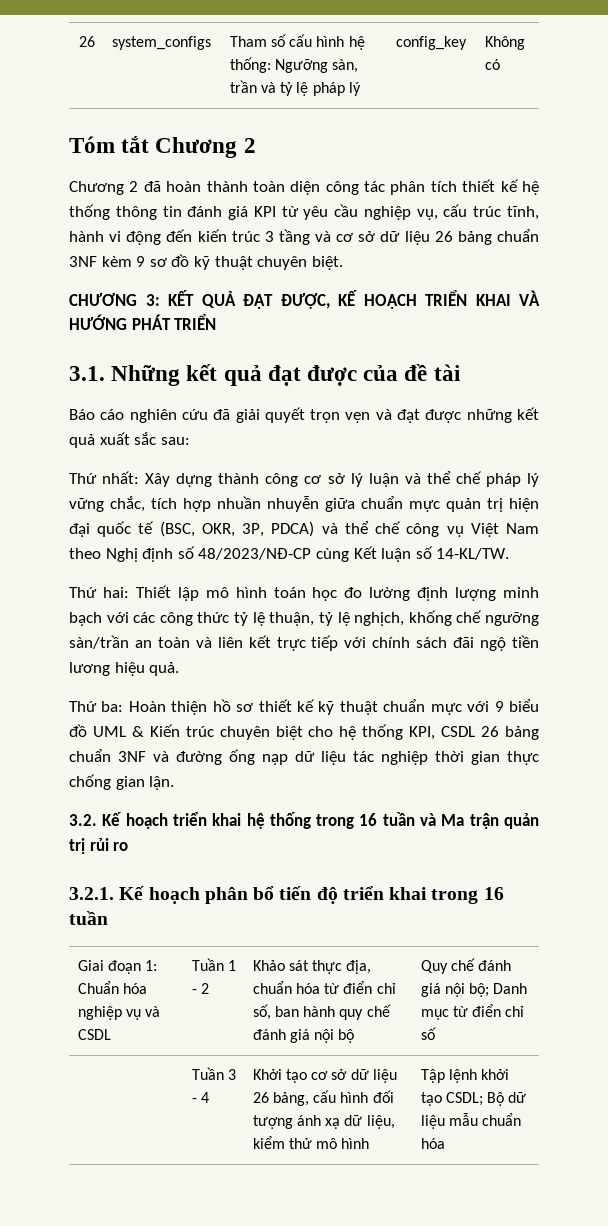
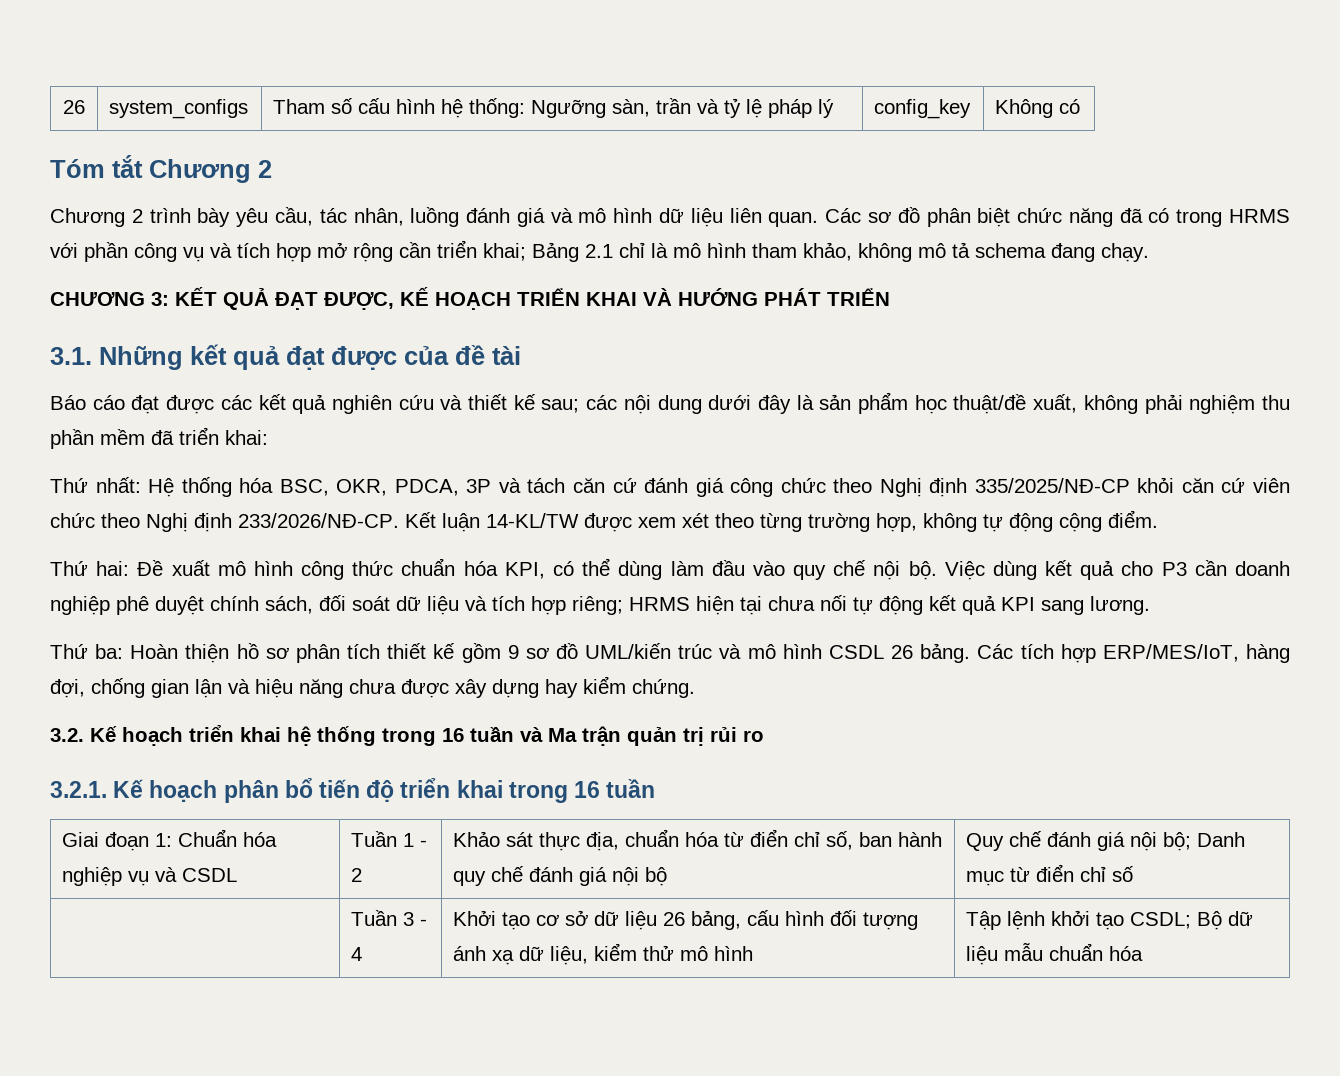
[143,179,539,195] [69,204,539,220] [69,229,539,245] [69,254,343,270] đã hoàn thành toàn diện công tác phân tích thiết kế hệ thống thông tin đánh giá KPI từ yêu cầu nghiệp vụ, cấu trúc tĩnh, hành vi động đến kiến trúc 3 tầng và cơ sở dữ liệu 26 bảng chuẩn 3NF kèm 9 sơ đồ kỹ thuật chuyên biệt. -> [149,207,1291,227] [50,240,1149,262] trình bày yêu cầu, tác nhân, luồng đánh giá và mô hình dữ liệu liên quan. Các sơ đồ phân biệt chức năng đã có trong HRMS với phần công vụ và tích hợp mở rộng cần triển khai; Bảng 2.1 chỉ là mô hình tham khảo, không mô tả schema đang chạy.
[129,407,540,423] [69,432,190,448] [69,471,539,487] [69,496,539,512] [69,521,539,537] [69,546,510,562] [69,585,539,601] [69,610,540,626] [69,635,539,651] [69,662,180,676] nghiên cứu đã giải quyết trọn vẹn và đạt được những kết quả xuất sắc sau: // Thứ nhất: Xây dựng thành công cơ sở lý luận và thể chế pháp lý vững chắc, tích hợp nhuần nhuyễn giữa chuẩn mực quản trị hiện đại quốc tế (BSC, OKR, 3P, PDCA) và thể chế công vụ Việt Nam theo Nghị định số 48/2023/NĐ-CP cùng Kết luận số 14-KL/TW. // Thứ hai: Thiết lập mô hình toán học đo lường định lượng minh bạch với các công thức tỷ lệ thuận, tỷ lệ nghịch, khống chế ngưỡng sàn/trần an toàn và liên kết trực tiếp với chính sách đãi ngộ tiền lương hiệu quả. -> [131,392,1290,414] [50,427,268,449] [50,477,1290,497] [50,510,1158,532] [50,558,1290,580] [50,595,1150,615] đạt được các kết quả nghiên cứu và thiết kế sau; các nội dung dưới đây là sản phẩm học thuật/đề xuất, không phải nghiệm thu phần mềm đã triển khai: // Thứ nhất: Hệ thống hóa BSC, OKR, PDCA, 3P và tách căn cứ đánh giá công chức theo Nghị định 335/2025/NĐ-CP khỏi căn cứ viên chức theo Nghị định 233/2026/NĐ-CP. Kết luận 14-KL/TW được xem xét theo từng trường hợp, không tự động cộng điểm. // Thứ hai: Đề xuất mô hình công thức chuẩn hóa KPI, có thể dùng làm đầu vào quy chế nội bộ. Việc dùng kết quả cho P3 cần doanh nghiệp phê duyệt chính sách, đối soát dữ liệu và tích hợp riêng; HRMS hiện tại chưa nối tự động kết quả KPI sang lương.
[258,699,539,715] [69,724,539,740] [69,749,539,765] [69,774,175,790] thiết kế kỹ thuật chuẩn mực với 9 biểu đồ UML & Kiến trúc chuyên biệt cho hệ thống KPI, CSDL 26 bảng chuẩn 3NF và đường ống nạp dữ liệu tác nghiệp thời gian thực chống gian lận. -> [295,643,1291,663] [50,676,695,698] phân tích thiết kế gồm 9 sơ đồ UML/kiến trúc và mô hình CSDL 26 bảng. Các tích hợp ERP/MES/IoT, hàng đợi, chống gian lận và hiệu năng chưa được xây dựng hay kiểm chứng.

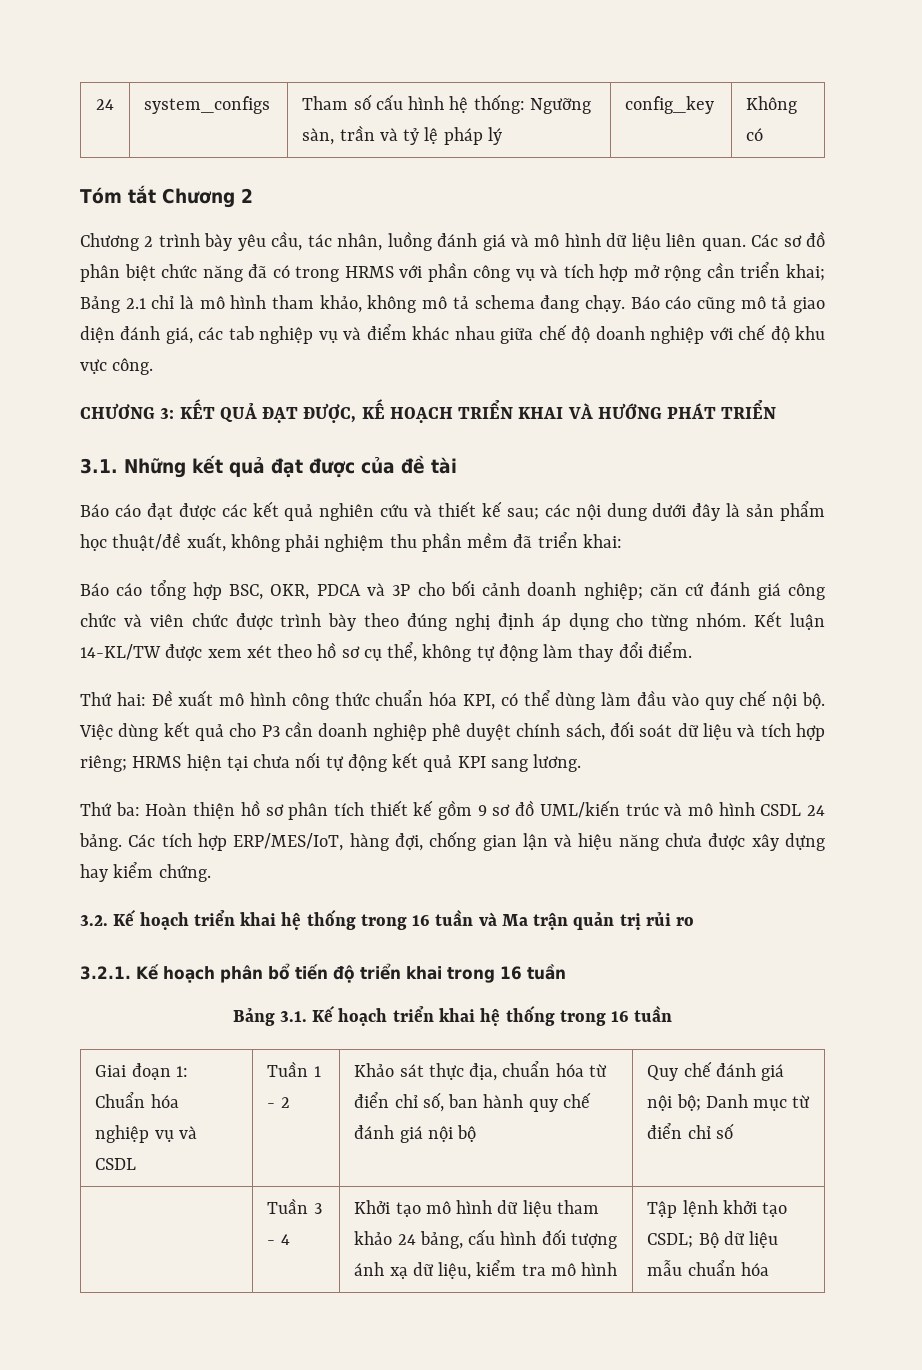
[63,100,85,114] 26 -> [96,99,114,110] 24
(1149, 252) none -> [630,296,826,313] [80,324,826,344] [80,358,154,375] Báo cáo cũng mô tả giao diện đánh giá, các tab nghiệp vụ và điểm khác nhau giữa chế độ doanh nghiệp với chế độ khu vực công.
[50,477,566,497] Thứ nhất: Hệ thống hóa BSC, OKR, PDCA, 3P và tách -> [80,580,643,600] Báo cáo tổng hợp BSC, OKR, PDCA và 3P cho bối cảnh doanh nghiệp;
[833,477,1290,497] [50,513,399,532] theo Nghị định 335/2025/NĐ-CP khỏi căn cứ viên chức theo Nghị định 233/2026/NĐ-CP. -> [123,613,747,631] và viên chức được trình bày theo đúng nghị định áp dụng cho từng nhóm.
[760,513,1102,532] từng trường hợp, không tự động cộng -> [317,642,643,662] hồ sơ cụ thể, không tự động làm thay đổi
[891,645,914,659] 26 -> [807,805,826,816] 24
(656, 788) none -> [232,1006,673,1026] // Bảng 3.1. Kế hoạch triển khai hệ thống trong 16 tuần
[536,910,686,930] cơ sở dữ liệu 26 -> [425,1200,599,1217] [354,1231,416,1245] mô hình dữ liệu tham khảo 24
[643,945,675,961] thử -> [521,1264,546,1276] tra

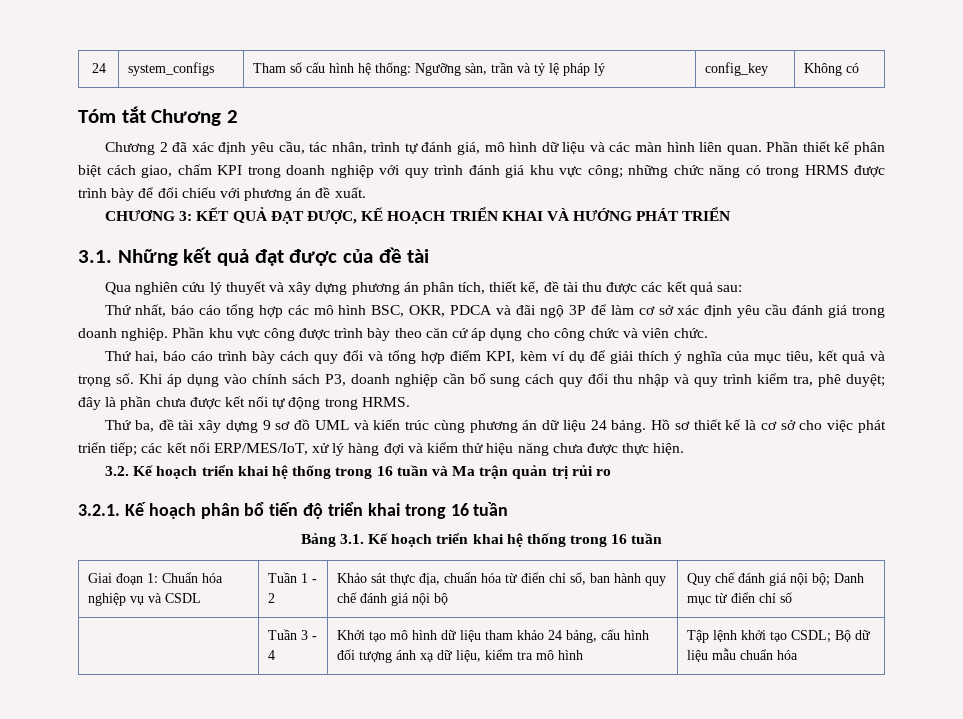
[158,233,233,251] trình bày -> [172,142,247,154] đã xác định
[387,231,826,251] [80,264,156,282] luồng đánh giá và mô hình dữ liệu liên quan. Các sơ đồ phân biệt -> [371,141,885,155] [78,164,668,178] trình tự đánh giá, mô hình dữ liệu và các màn hình liên quan. Phần thiết kế phân biệt cách giao, chấm KPI trong doanh nghiệp với quy trình đánh giá khu vực công; những
[248,264,268,278] đã -> (740, 171) none
[399,262,825,282] [80,295,826,313] [80,324,826,344] [80,358,154,375] với phần công vụ và tích hợp mở rộng cần triển khai; Bảng 2.1 chỉ là mô hình tham khảo, không mô tả schema đang chạy. Báo cáo cũng mô tả giao diện đánh giá, các tab nghiệp vụ và điểm khác nhau giữa chế độ doanh nghiệp với chế độ khu vực công. -> [854,165,885,177] [78,187,366,201] được trình bày để đối chiếu với phương án đề xuất.
[80,501,825,521] [80,532,622,552] [80,580,826,600] [80,611,825,631] [80,642,692,662] [80,690,825,710] [79,721,825,741] [80,752,582,772] [80,800,826,820] [79,831,825,851] [80,862,211,882] Báo cáo đạt được các kết quả nghiên cứu và thiết kế sau; các nội dung dưới đây là sản phẩm học thuật/đề xuất, không phải nghiệm thu phần mềm đã triển khai: // Báo cáo tổng hợp BSC, OKR, PDCA và 3P cho bối cảnh doanh nghiệp; căn cứ đánh giá công chức và viên chức được trình bày theo đúng nghị định áp dụng cho từng nhóm. Kết luận 14-KL/TW được xem xét theo hồ sơ cụ thể, không tự động làm thay đổi điểm. // Thứ hai: Đề xuất mô hình công thức chuẩn hóa KPI, có thể dùng làm đầu vào quy chế nội bộ. Việc dùng kết quả cho P3 cần doanh nghiệp phê duyệt chính sách, đối soát dữ liệu và tích hợp riêng; HRMS hiện tại chưa nối tự động kết quả KPI sang lương. // Thứ ba: Hoàn thiện hồ sơ phân tích thiết kế gồm 9 sơ đồ UML/kiến trúc và mô hình CSDL 24 bảng. Các tích hợp ERP/MES/IoT, hàng đợi, chống gian lận và hiệu năng chưa được xây dựng hay kiểm chứng. -> [105,281,742,295] [105,304,886,318] [78,327,708,341] [105,350,885,364] [78,373,886,387] [78,396,410,410] [105,419,886,433] [78,442,685,456] Qua nghiên cứu lý thuyết và xây dựng phương án phân tích, thiết kế, đề tài thu được các kết quả sau: // Thứ nhất, báo cáo tổng hợp các mô hình BSC, OKR, PDCA và đãi ngộ 3P để làm cơ sở xác định yêu cầu đánh giá trong doanh nghiệp. Phần khu vực công được trình bày theo căn cứ áp dụng cho công chức và viên chức. // Thứ hai, báo cáo trình bày cách quy đổi và tổng hợp điểm KPI, kèm ví dụ để giải thích ý nghĩa của mục tiêu, kết quả và trọng số. Khi áp dụng vào chính sách P3, doanh nghiệp cần bổ sung cách quy đổi thu nhập và quy trình kiểm tra, phê duyệt; đây là phần chưa được kết nối tự động trong HRMS. // Thứ ba, đề tài xây dựng 9 sơ đồ UML và kiến trúc cùng phương án dữ liệu 24 bảng. Hồ sơ thiết kế là cơ sở cho việc phát triển tiếp; các kết nối ERP/MES/IoT, xử lý hàng đợi và kiểm thử hiệu năng chưa được thực hiện.

